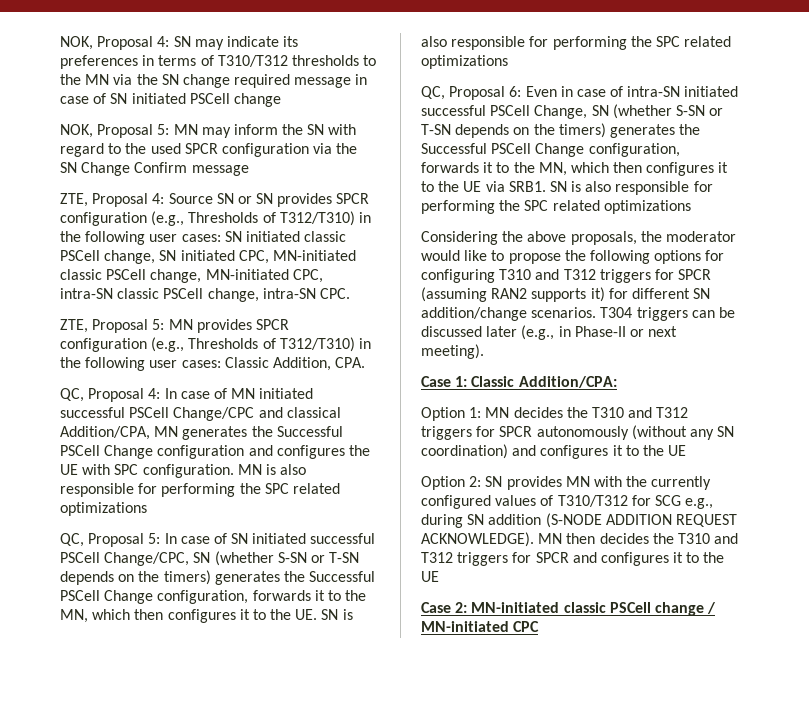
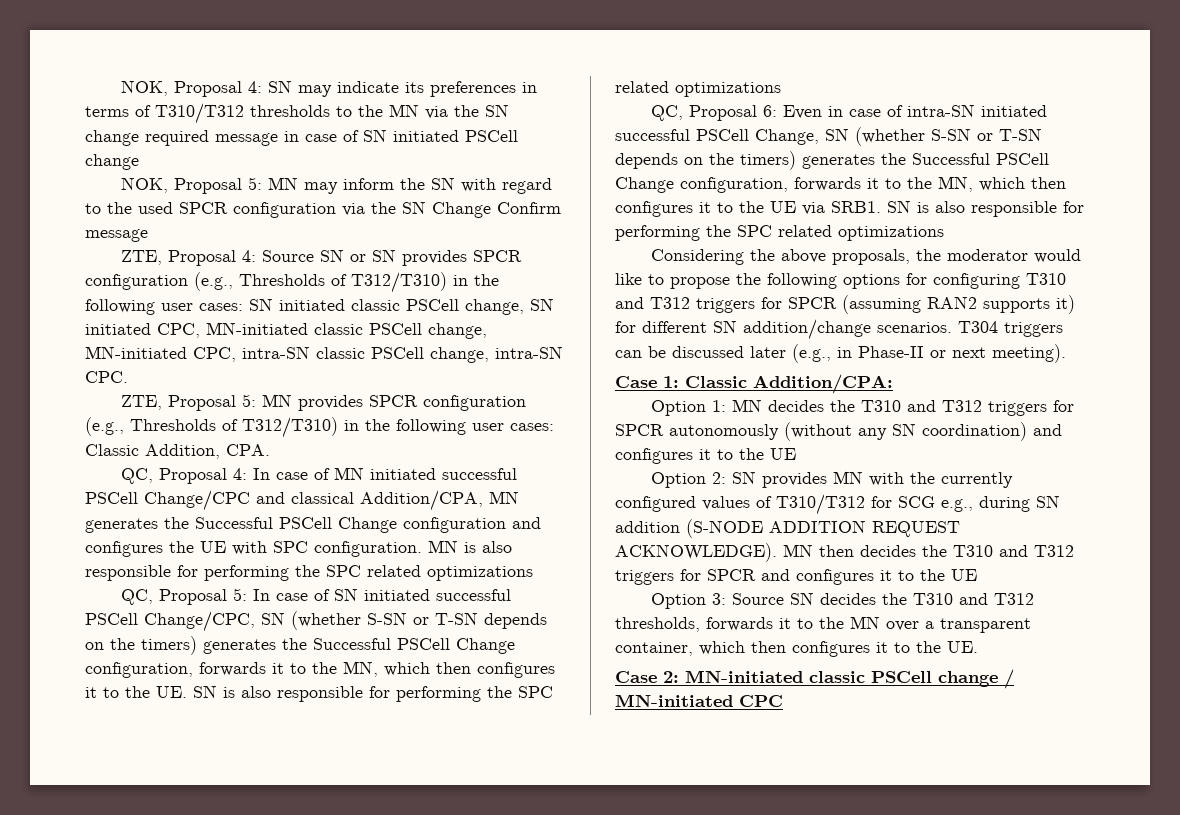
(439, 576) none -> [650,592,1034,609] [615,616,1031,633] [615,641,978,657] // Option 3: Source SN decides the T310 and T312 thresholds, forwards it to the MN over a transparent container, which then configures it to the UE.

